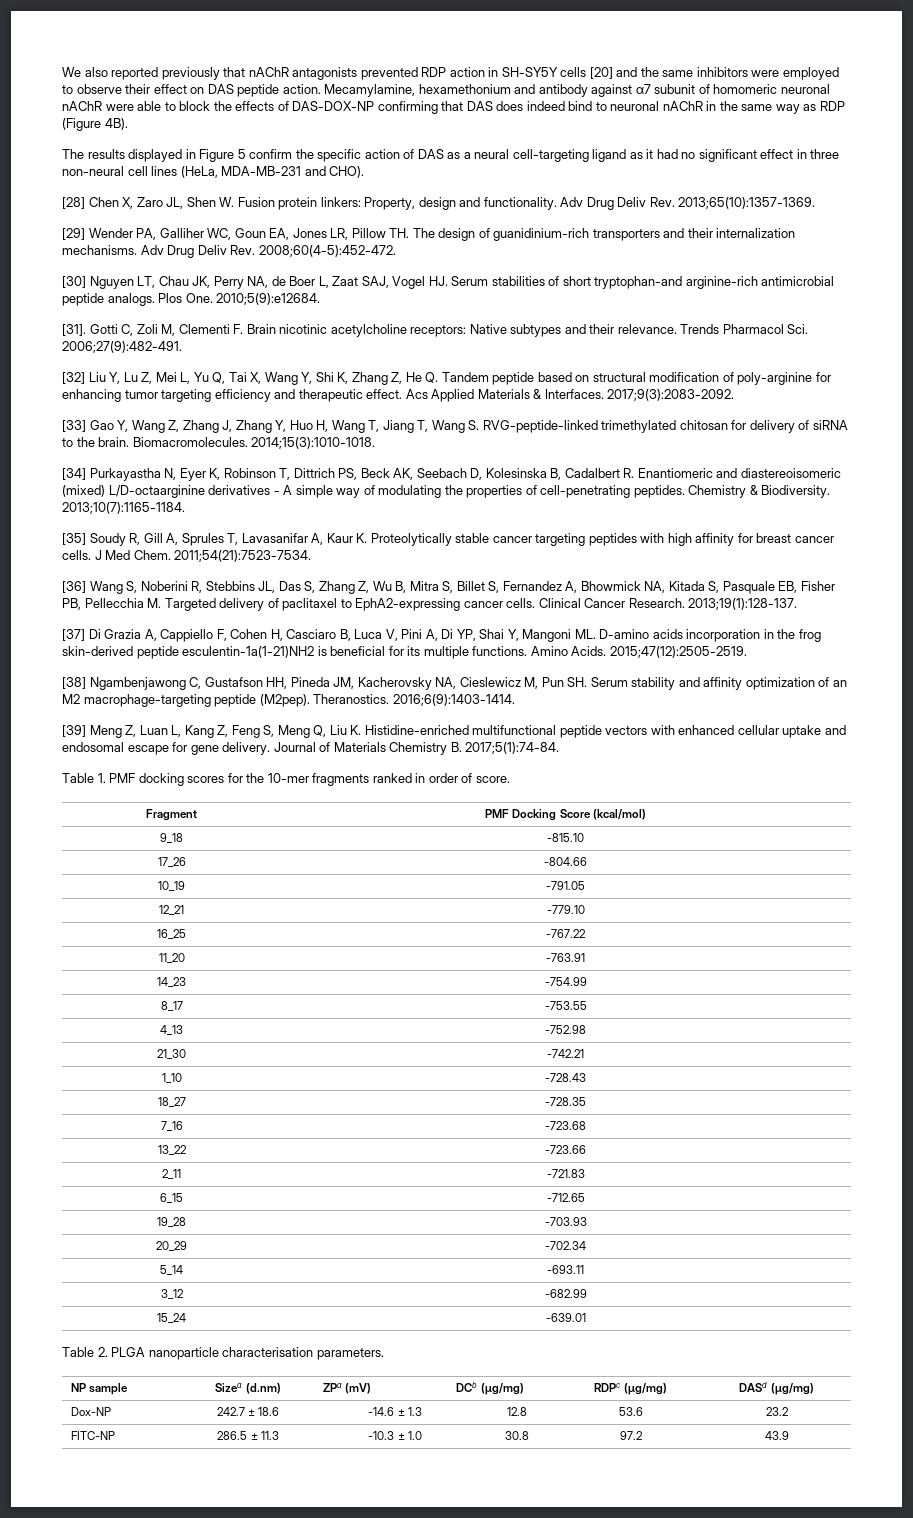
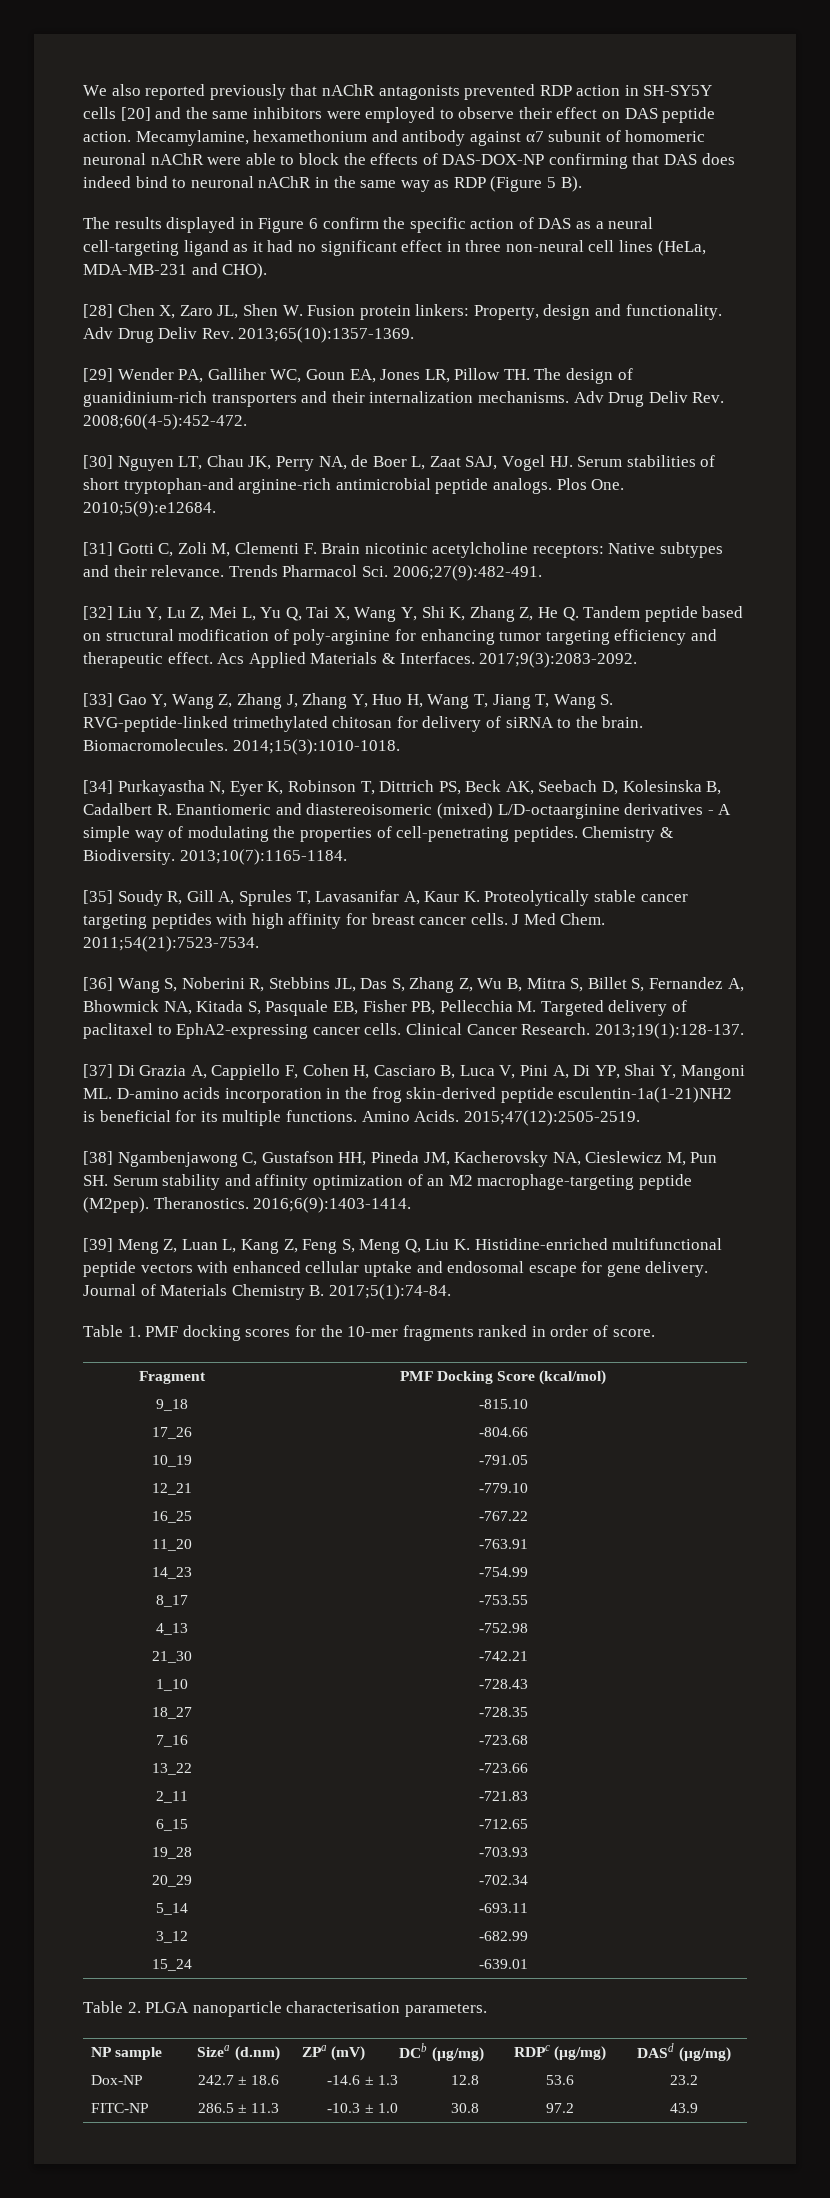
[104,118,128,130] 4B). -> [547,176,582,192] 5 B).
[237,149,246,159] 5 -> [308,218,318,229] 6
[62,324,86,336] [31]. -> [83,542,113,556] [31]

